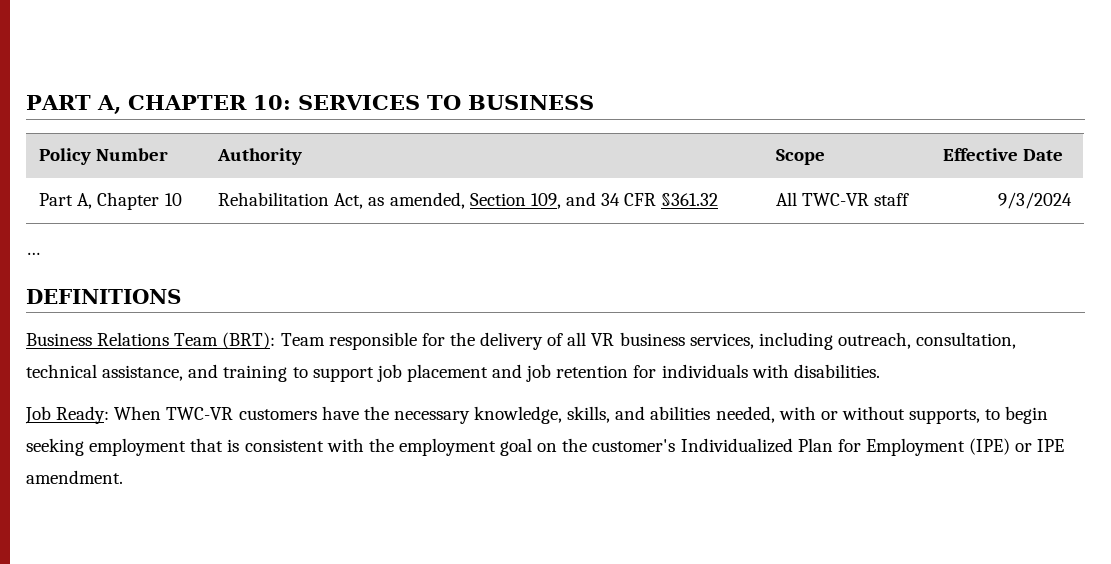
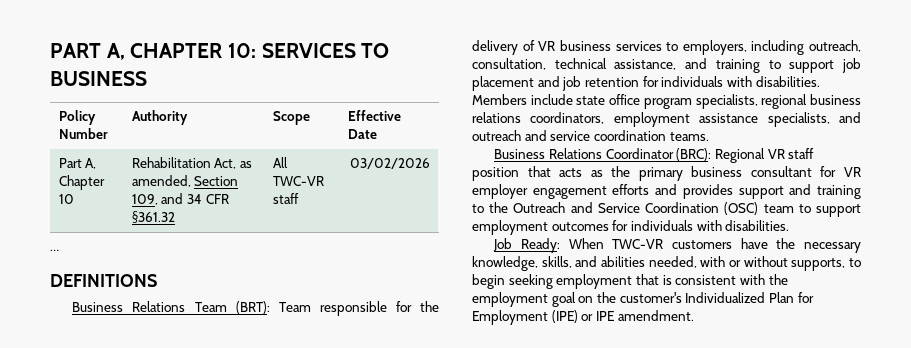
[997,192,1072,209] 9/3/2024 -> [350,158,431,169] 03/02/2026
[567,332,587,346] all -> (535, 45) none
[689,333,754,349] services, -> [615,40,747,55] services to employers,
(880, 371) none -> [472,94,861,109] [472,112,862,127] [472,130,709,141] [494,148,815,163] [472,166,861,181] [472,184,861,199] [472,202,861,217] [472,220,790,235] Members include state office program specialists, regional business relations coordinators, employment assistance specialists, and outreach and service coordination teams. // Business Relations Coordinator (BRC): Regional VR staff position that acts as the primary business consultant for VR employer engagement efforts and provides support and training to the Outreach and Service Coordination (OSC) team to support employment outcomes for individuals with disabilities.

